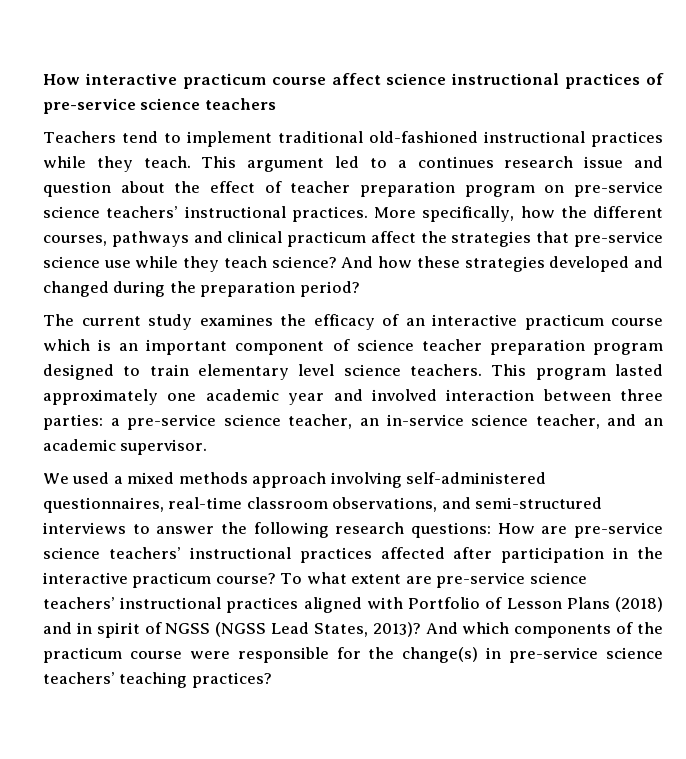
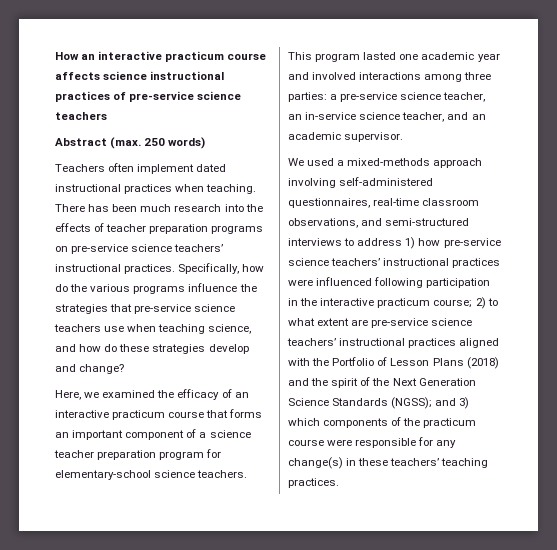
[43,73,381,89] How interactive practicum course affect -> [55,51,267,62] [55,72,100,80] How an interactive practicum course affects
[43,131,663,147] [43,156,663,172] [43,181,255,197] Teachers tend to implement traditional old-fashioned instructional practices while they teach. This argument led to a continues research issue and question about the effect -> [55,137,206,149] [55,163,227,174] [55,184,257,194] [55,204,263,212] [55,223,91,232] Abstract (max. 250 words) // Teachers often implement dated instructional practices when teaching. There has been much research into the effects
[464,185,535,197] program -> [211,225,264,234] programs
[374,206,663,222] [43,231,416,247] More specifically, how the different courses, pathways and clinical practicum affect -> [178,263,265,274] [55,283,238,294] Specifically, how do the various programs influence
[103,256,664,272] [43,281,360,297] [43,314,273,330] use while they teach science? And how these strategies developed and changed during the preparation period? // The current study examines -> [54,324,252,334] [55,344,249,354] [55,364,125,374] [55,390,156,400] teachers use when teaching science, and how do these strategies develop and change? // Here, we examined
[43,339,112,351] which is -> [206,409,263,418] that forms
(350, 345) none -> [199,432,207,438] a
[43,364,335,380] designed to train elementary level -> [206,449,222,458] [55,470,151,480] for elementary-school
[43,389,158,405] approximately -> (397, 56) none
[446,389,611,401] interaction between -> [359,72,463,82] interactions among
[127,472,248,484] mixed methods -> [347,158,431,166] mixed-methods
[156,522,663,538] [43,547,493,563] answer the following research questions: How are pre-service science teachers’ instructional practices affected after -> [357,237,501,249] [288,258,501,268] [288,277,424,288] address 1) how pre-service science teachers’ instructional practices were influenced following
[215,573,303,584] course? To -> [433,297,498,309] course; 2) to
(403, 603) none -> [312,358,330,366] the
[76,622,92,634] in -> [311,378,329,386] the
[165,622,458,637] NGSS (NGSS Lead States, 2013)? And -> [372,378,476,386] [288,397,470,409] the Next Generation Science Standards (NGSS); and 3)
[368,647,395,659] the -> [436,440,457,448] any
[509,647,664,663] pre-service science -> [358,458,389,466] these
[191,672,272,688] practices? -> [288,478,339,488] practices.

